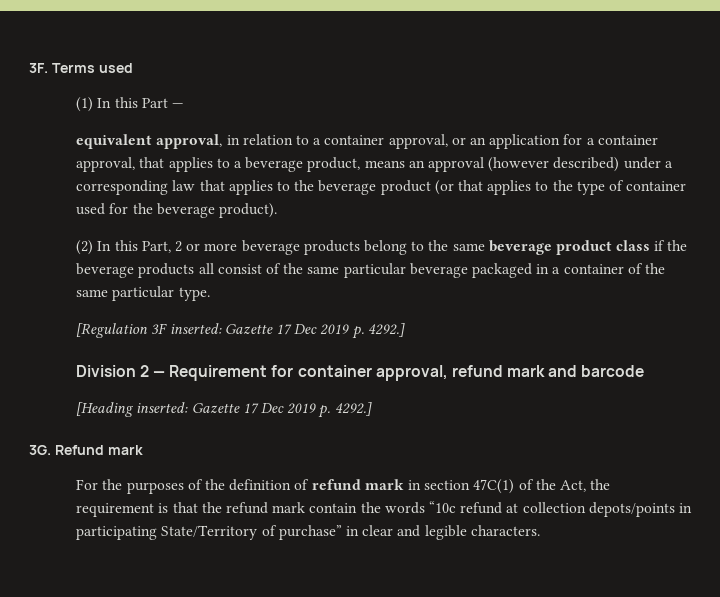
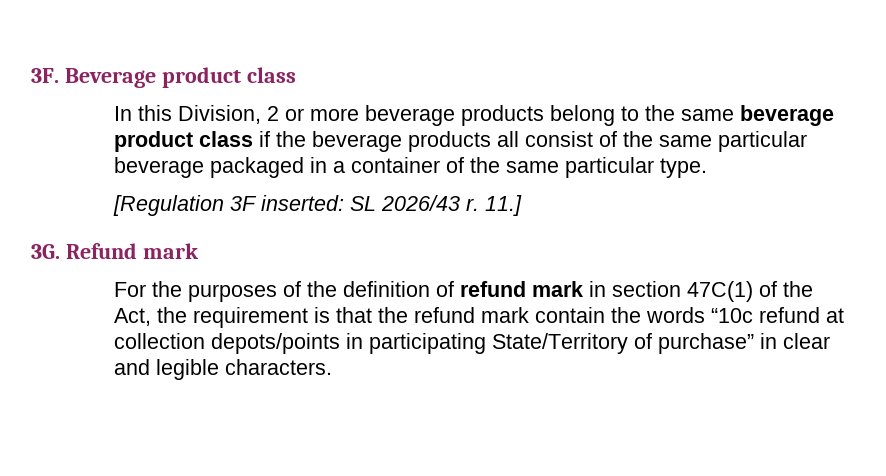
[51,63,133,73] [76,97,185,112] [76,134,658,149] [76,157,673,172] [76,180,687,195] [76,203,278,218] [76,240,171,255] Terms used // (1) In this Part — // equivalent approval, in relation to a container approval, or an application for a container approval, that applies to a beverage product, means an approval (however described) under a corresponding law that applies to the beverage product (or that applies to the type of container used for the beverage product). // (2) In this Part, -> [64,67,296,88] [114,105,262,124] Beverage product class // In this Division,
[224,323,405,339] [75,365,645,381] [76,402,372,418] Gazette 17 Dec 2019 p. 4292.] // Division 2 — Requirement for container approval, refund mark and barcode // [Heading inserted: Gazette 17 Dec 2019 p. 4292.] -> [350,195,523,216] SL 2026/43 r. 11.]

